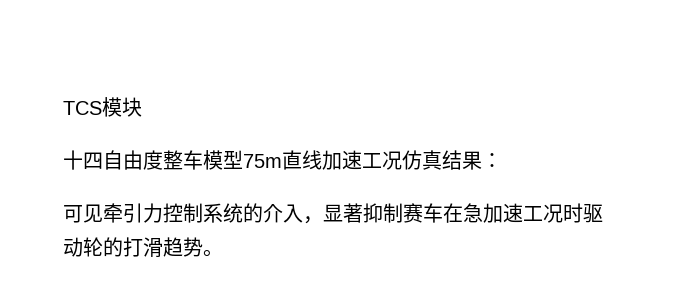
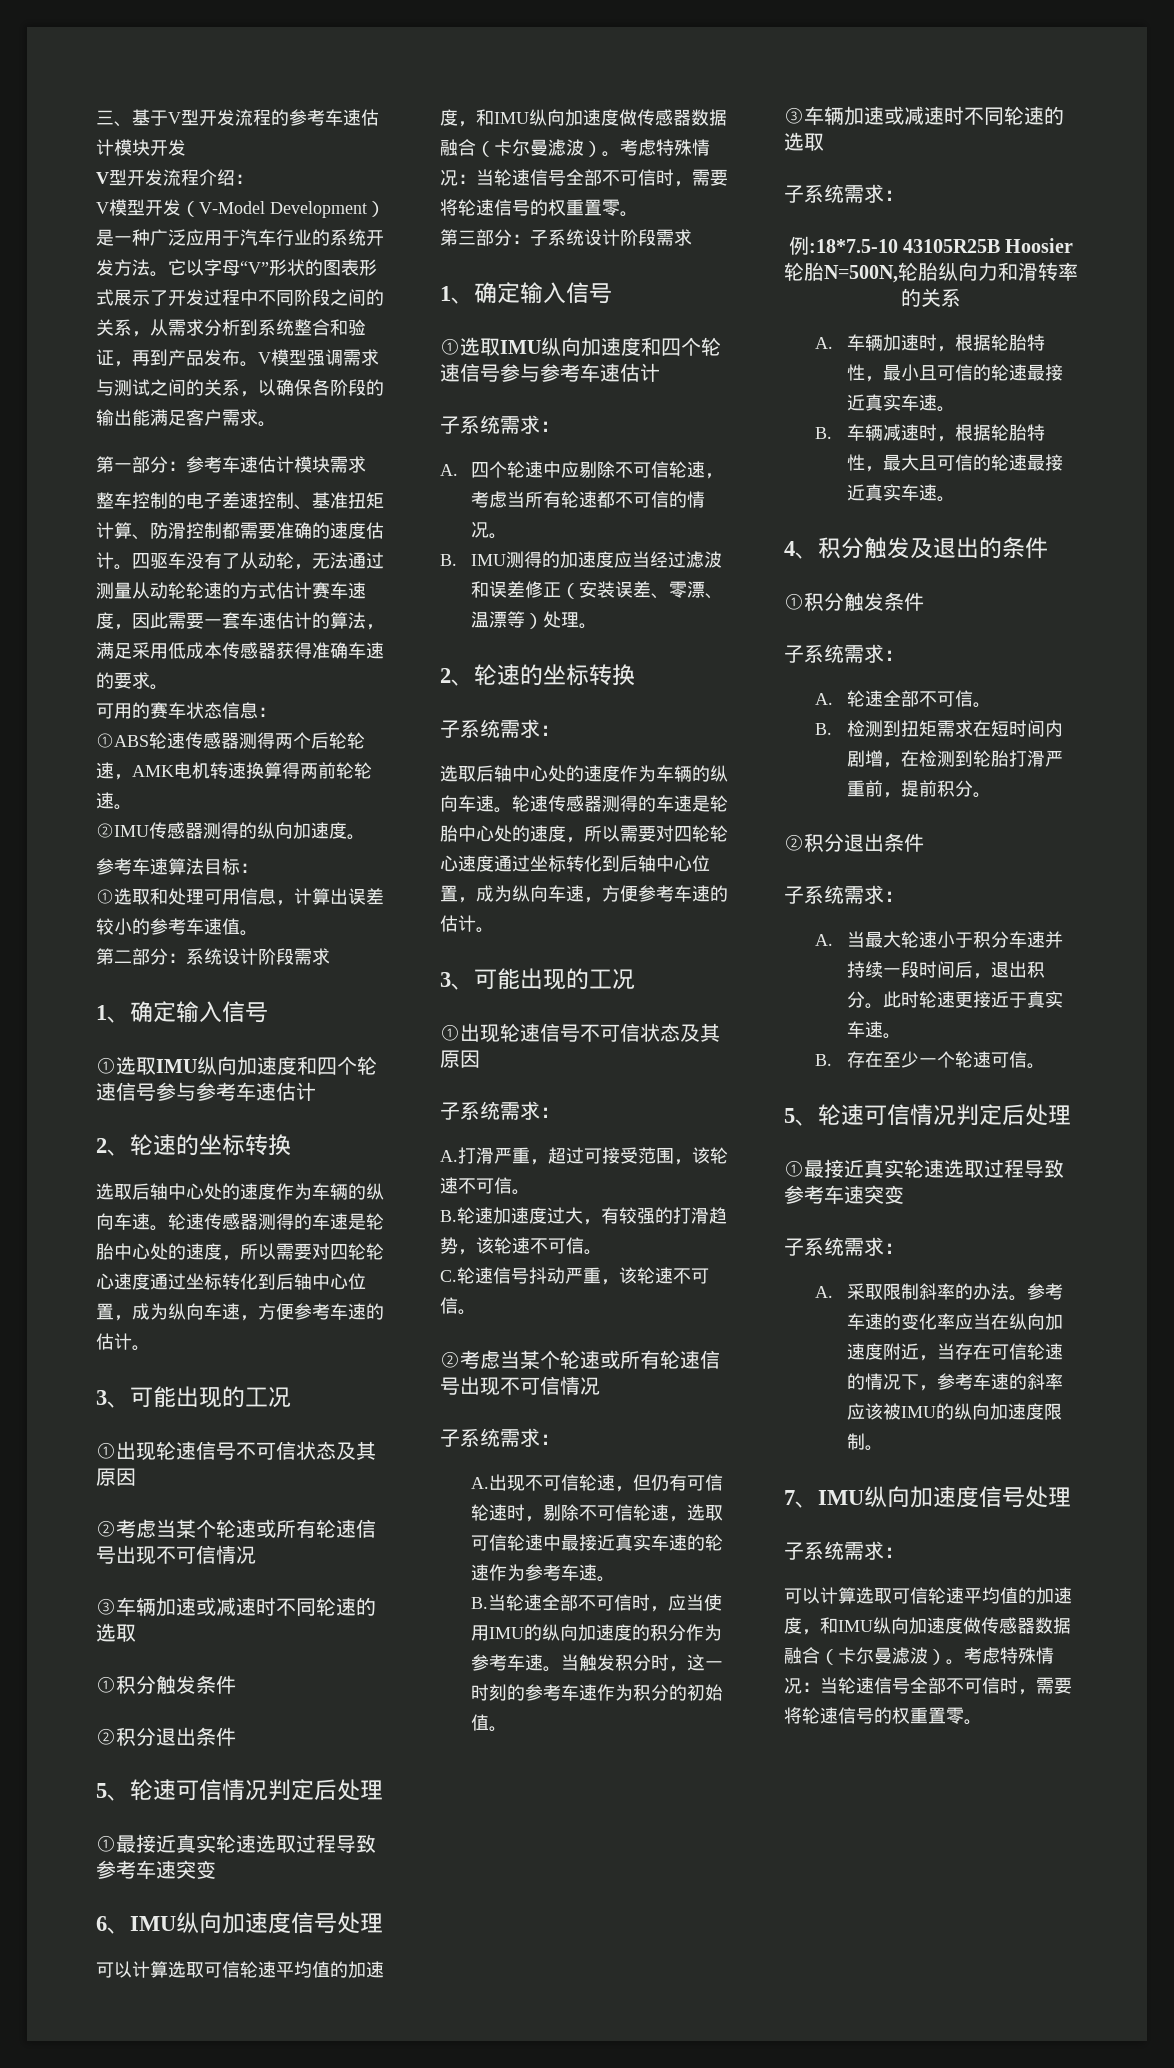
[63,97,142,117] [63,150,502,170] [63,203,603,224] [63,237,203,257] TCS模块 // 十四自由度整车模型75m直线加速工况仿真结果： // 可见牵引力控制系统的介入，显著抑制赛车在急加速工况时驱动轮的打滑趋势 -> [96,109,379,127] [96,139,186,156] [96,169,253,186] [96,199,385,218] [96,229,384,246] [96,259,377,277] [96,289,384,306] [96,319,366,337] [96,349,379,367] [96,379,384,397] [96,409,276,427] [96,456,366,473] [96,492,384,510] [96,522,384,540] [96,552,384,570] [96,582,366,599] [96,612,384,630] [96,642,384,659] [96,672,168,690] [96,702,276,719] [96,732,365,749] [96,762,372,780] [96,792,132,810] [96,822,365,840] [96,858,258,875] [96,888,384,906] [96,918,258,936] [96,948,330,965] [96,1001,268,1023] [96,1056,377,1076] [96,1082,316,1102] [96,1134,291,1156] [96,1183,384,1200] [96,1213,384,1231] [96,1243,384,1261] [96,1273,366,1290] [96,1303,384,1321] [96,1333,150,1351] [96,1386,291,1408] [96,1441,376,1461] [96,1468,136,1486] [96,1519,376,1538] [96,1545,256,1565] [96,1597,376,1617] [96,1623,136,1642] [96,1675,236,1694] [96,1727,236,1746] [96,1779,383,1801] [96,1834,376,1853] [96,1860,216,1880] [96,1912,383,1934] [96,1961,384,1978] [440,109,727,127] [440,139,710,157] [440,169,728,187] [440,199,638,217] [440,229,692,246] [440,282,612,304] [440,337,721,357] [440,363,660,383] [440,415,560,434] [440,461,724,479] [471,491,706,508] [471,521,508,539] [440,551,723,568] [471,581,724,599] [471,611,598,629] [440,664,635,686] [440,719,560,738] [440,765,728,782] [440,795,728,813] [440,825,728,843] [440,855,710,872] [440,885,728,903] [440,915,494,933] [440,968,635,990] [440,1023,720,1043] [440,1050,480,1068] [440,1101,560,1120] [440,1147,728,1165] [440,1177,530,1195] [440,1207,727,1225] [440,1237,602,1255] [440,1267,709,1285] [440,1297,476,1315] [440,1350,720,1369] [440,1376,600,1396] [440,1428,560,1447] [471,1474,724,1492] [471,1504,724,1522] [471,1534,724,1551] [471,1564,616,1582] [471,1594,723,1612] [471,1624,723,1641] [471,1654,724,1672] [471,1684,724,1701] [471,1714,508,1732] [784,106,1064,126] [784,132,824,151] [784,184,904,203] [788,236,1074,255] [784,262,1078,283] [901,288,961,307] [815,334,1045,352] [846,364,1063,382] [846,394,955,412] [815,424,1045,442] [846,454,1063,472] [846,484,955,502] [784,537,1048,559] [784,592,924,611] [784,644,904,663] [815,690,991,708] [815,720,1063,737] [846,750,1063,768] [846,780,991,798] [784,833,924,852] [784,885,904,904] [815,931,1063,948] [846,961,1045,979] [846,991,1063,1009] [846,1021,901,1039] [815,1051,1045,1069] [784,1104,1071,1126] [784,1159,1064,1178] [784,1185,904,1205] [784,1237,904,1256] [815,1283,1063,1301] [846,1313,1063,1330] [846,1343,1063,1361] [846,1373,1063,1391] [846,1403,1062,1420] [846,1433,883,1451] [784,1486,1071,1508] [784,1541,904,1560] [784,1587,1072,1604] [784,1617,1071,1635] [784,1647,1054,1665] [784,1677,1072,1695] [784,1707,964,1724] 三、基于V型开发流程的参考车速估计模块开发 // V型开发流程介绍： // V模型开发（V-Model Development）是一种广泛应用于汽车行业的系统开发方法。它以字母“V”形状的图表形式展示了开发过程中不同阶段之间的关系，从需求分析到系统整合和验证，再到产品发布。V模型强调需求与测试之间的关系，以确保各阶段的输出能满足客户需求。 // 第一部分：参考车速估计模块需求 // 整车控制的电子差速控制、基准扭矩计算、防滑控制都需要准确的速度估计。四驱车没有了从动轮，无法通过测量从动轮轮速的方式估计赛车速度，因此需要一套车速估计的算法，满足采用低成本传感器获得准确车速的要求。 // 可用的赛车状态信息： // ①ABS轮速传感器测得两个后轮轮速，AMK电机转速换算得两前轮轮速。 // ②IMU传感器测得的纵向加速度。 // 参考车速算法目标： // ①选取和处理可用信息，计算出误差较小的参考车速值。 // 第二部分：系统设计阶段需求 // 1、确定输入信号 // ①选取IMU纵向加速度和四个轮速信号参与参考车速估计 // 2、轮速的坐标转换 // 选取后轴中心处的速度作为车辆的纵向车速。轮速传感器测得的车速是轮胎中心处的速度，所以需要对四轮轮心速度通过坐标转化到后轴中心位置，成为纵向车速，方便参考车速的估计。 // 3、可能出现的工况 // ①出现轮速信号不可信状态及其原因 // ②考虑当某个轮速或所有轮速信号出现不可信情况 // ③车辆加速或减速时不同轮速的选取 // ①积分触发条件 // ②积分退出条件 // 5、轮速可信情况判定后处理 // ①最接近真实轮速选取过程导致参考车速突变 // 6、IMU纵向加速度信号处理 // 可以计算选取可信轮速平均值的加速度，和IMU纵向加速度做传感器数据融合（卡尔曼滤波）。考虑特殊情况：当轮速信号全部不可信时，需要将轮速信号的权重置零。 // 第三部分：子系统设计阶段需求 // 1、确定输入信号 // ①选取IMU纵向加速度和四个轮速信号参与参考车速估计 // 子系统需求： // A.四个轮速中应剔除不可信轮速，考虑当所有轮速都不可信的情况。 // B. IMU测得的加速度应当经过滤波和误差修正（安装误差、零漂、温漂等）处理。 // 2、轮速的坐标转换 // 子系统需求： // 选取后轴中心处的速度作为车辆的纵向车速。轮速传感器测得的车速是轮胎中心处的速度，所以需要对四轮轮心速度通过坐标转化到后轴中心位置，成为纵向车速，方便参考车速的估计。 // 3、可能出现的工况 // ①出现轮速信号不可信状态及其原因 // 子系统需求： // A.打滑严重，超过可接受范围，该轮速不可信。 // B.轮速加速度过大，有较强的打滑趋势，该轮速不可信。 // C.轮速信号抖动严重，该轮速不可信。 // ②考虑当某个轮速或所有轮速信号出现不可信情况 // 子系统需求： // A.出现不可信轮速，但仍有可信轮速时，剔除不可信轮速，选取可信轮速中最接近真实车速的轮速作为参考车速。 // B.当轮速全部不可信时，应当使用IMU的纵向加速度的积分作为参考车速。当触发积分时，这一时刻的参考车速作为积分的初始值。 // ③车辆加速或减速时不同轮速的选取 // 子系统需求： // 例:18*7.5-10 43105R25B Hoosier轮胎N=500N,轮胎纵向力和滑转率的关系 // A.车辆加速时，根据轮胎特性，最小且可信的轮速最接近真实车速。 // B.车辆减速时，根据轮胎特性，最大且可信的轮速最接近真实车速。 // 4、积分触发及退出的条件 // ①积分触发条件 // 子系统需求： // A.轮速全部不可信。 // B.检测到扭矩需求在短时间内剧增，在检测到轮胎打滑严重前，提前积分。 // ②积分退出条件 // 子系统需求： // A.当最大轮速小于积分车速并持续一段时间后，退出积分。此时轮速更接近于真实车速。 // B.存在至少一个轮速可信。 // 5、轮速可信情况判定后处理 // ①最接近真实轮速选取过程导致参考车速突变 // 子系统需求： // A.采取限制斜率的办法。参考车速的变化率应当在纵向加速度附近，当存在可信轮速的情况下，参考车速的斜率应该被IMU的纵向加速度限制。 // 7、IMU纵向加速度信号处理 // 子系统需求： // 可以计算选取可信轮速平均值的加速度，和IMU纵向加速度做传感器数据融合（卡尔曼滤波）。考虑特殊情况：当轮速信号全部不可信时，需要将轮速信号的权重置零

